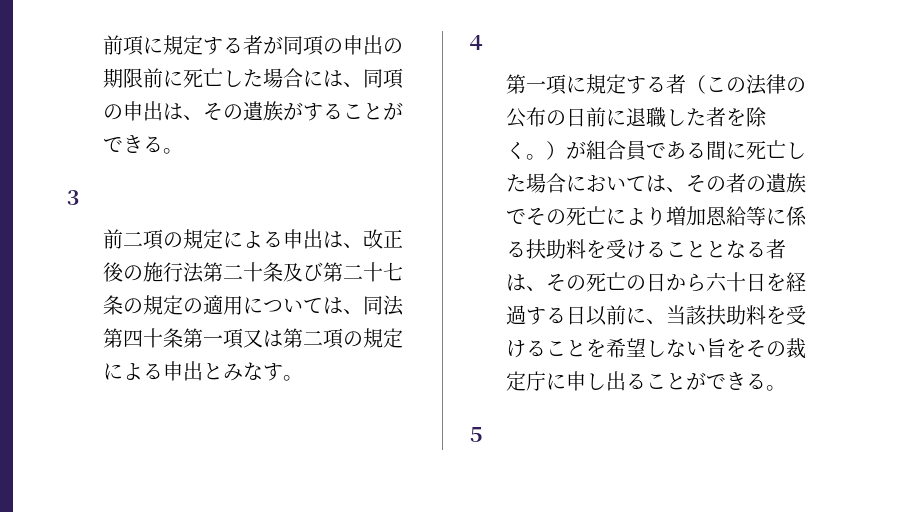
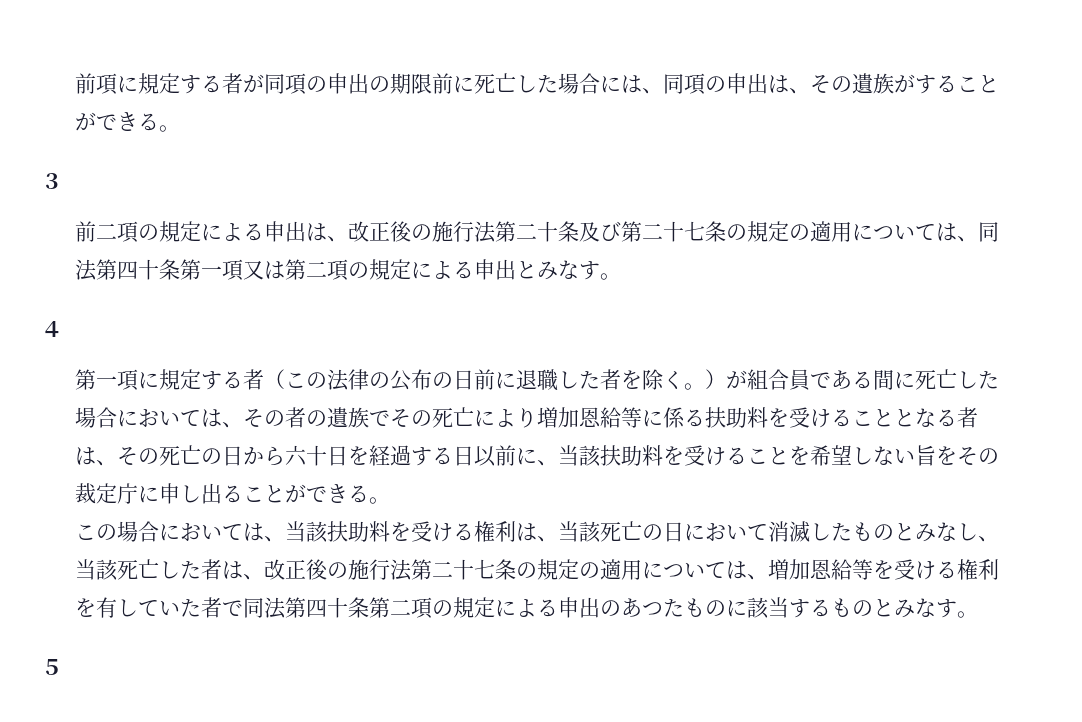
(786, 388) none -> [74,521,999,543] [74,559,999,581] [74,597,978,619] // この場合においては、当該扶助料を受ける権利は、当該死亡の日において消滅したものとみなし、当該死亡した者は、改正後の施行法第二十七条の規定の適用については、増加恩給等を受ける権利を有していた者で同法第四十条第二項の規定による申出のあつたものに該当するものとみなす。

